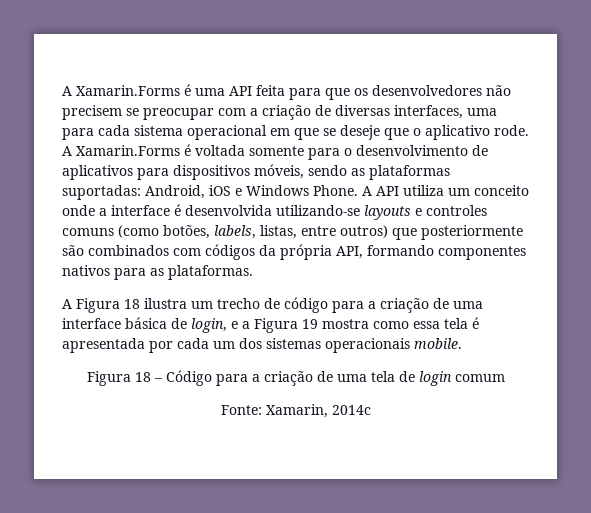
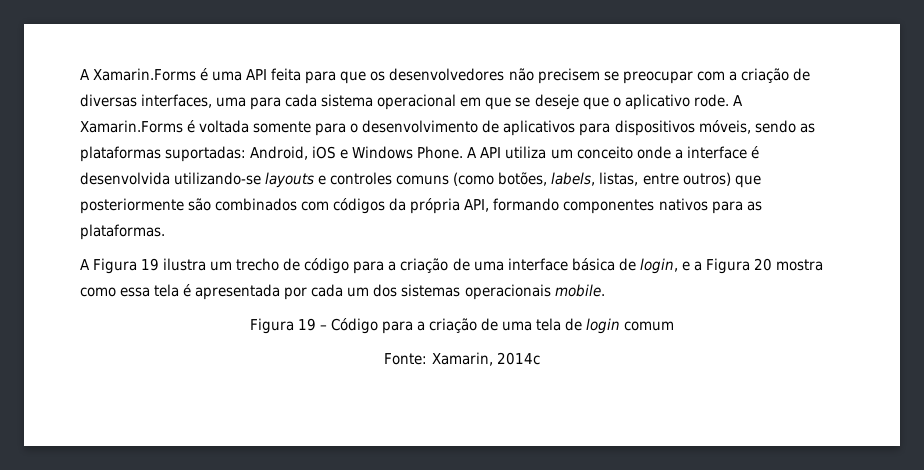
[124,299,140,309] 18 -> [141,258,160,271] 19
[302,319,318,329] 19 -> [753,258,772,271] 20
[134,372,151,382] 18 -> [297,318,316,331] 19

